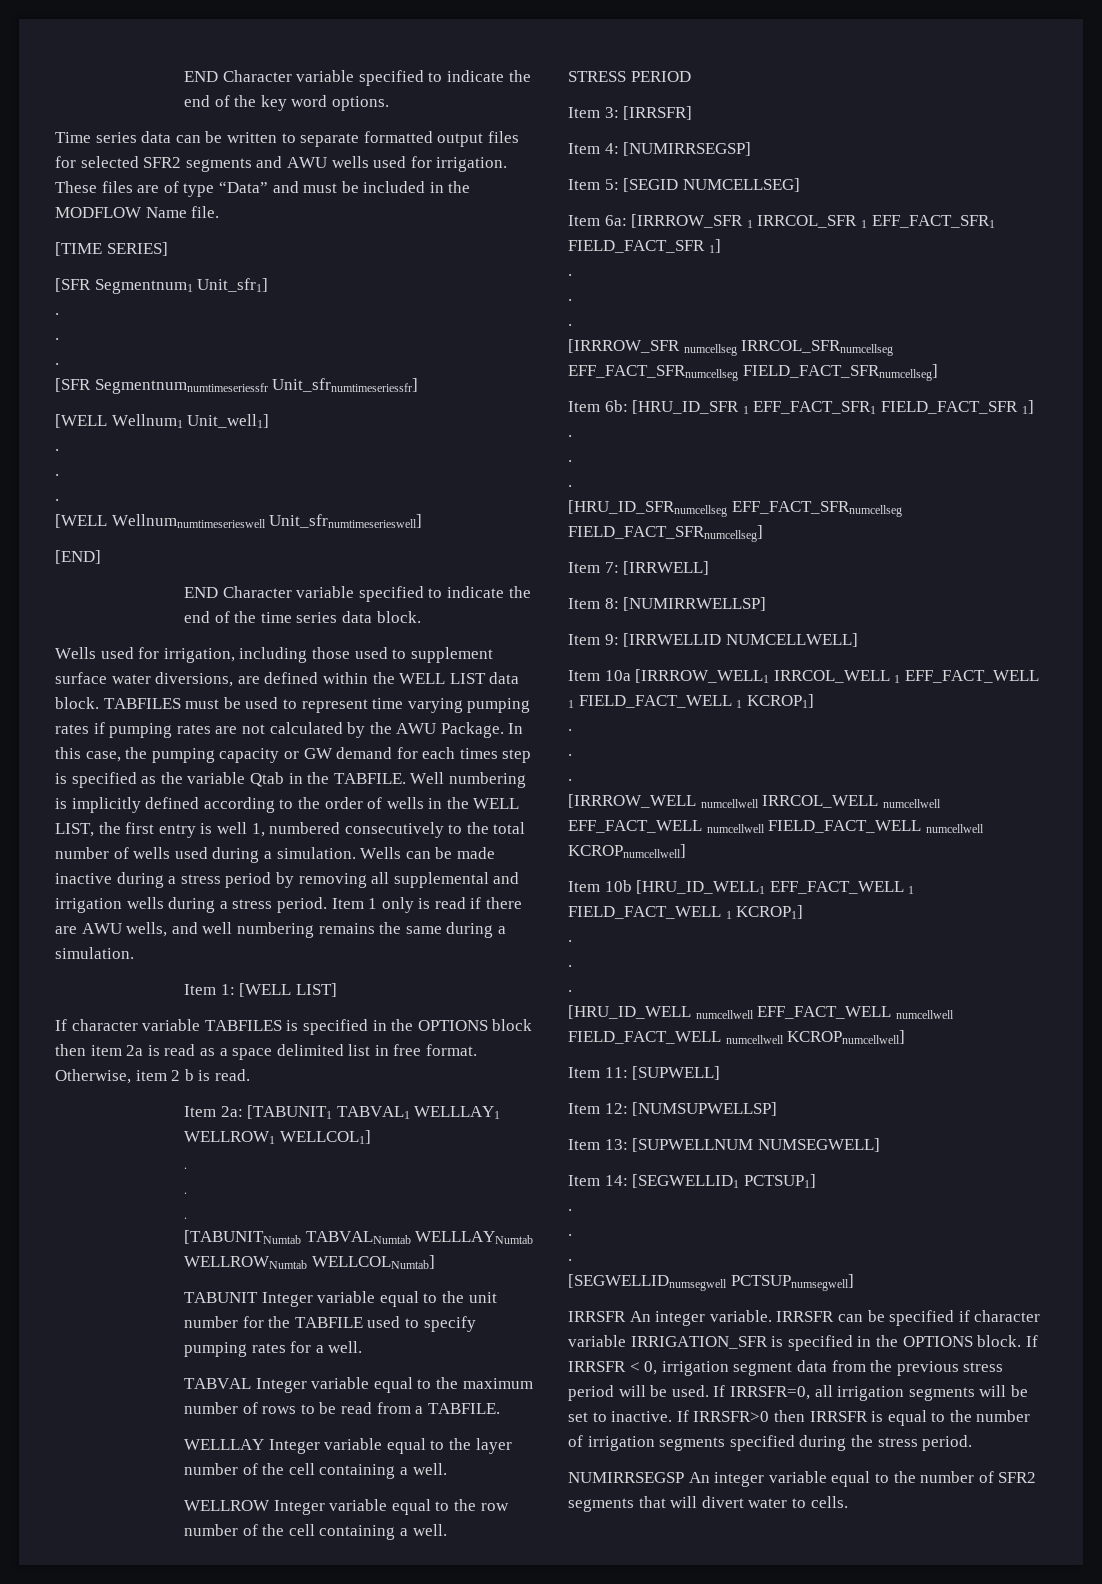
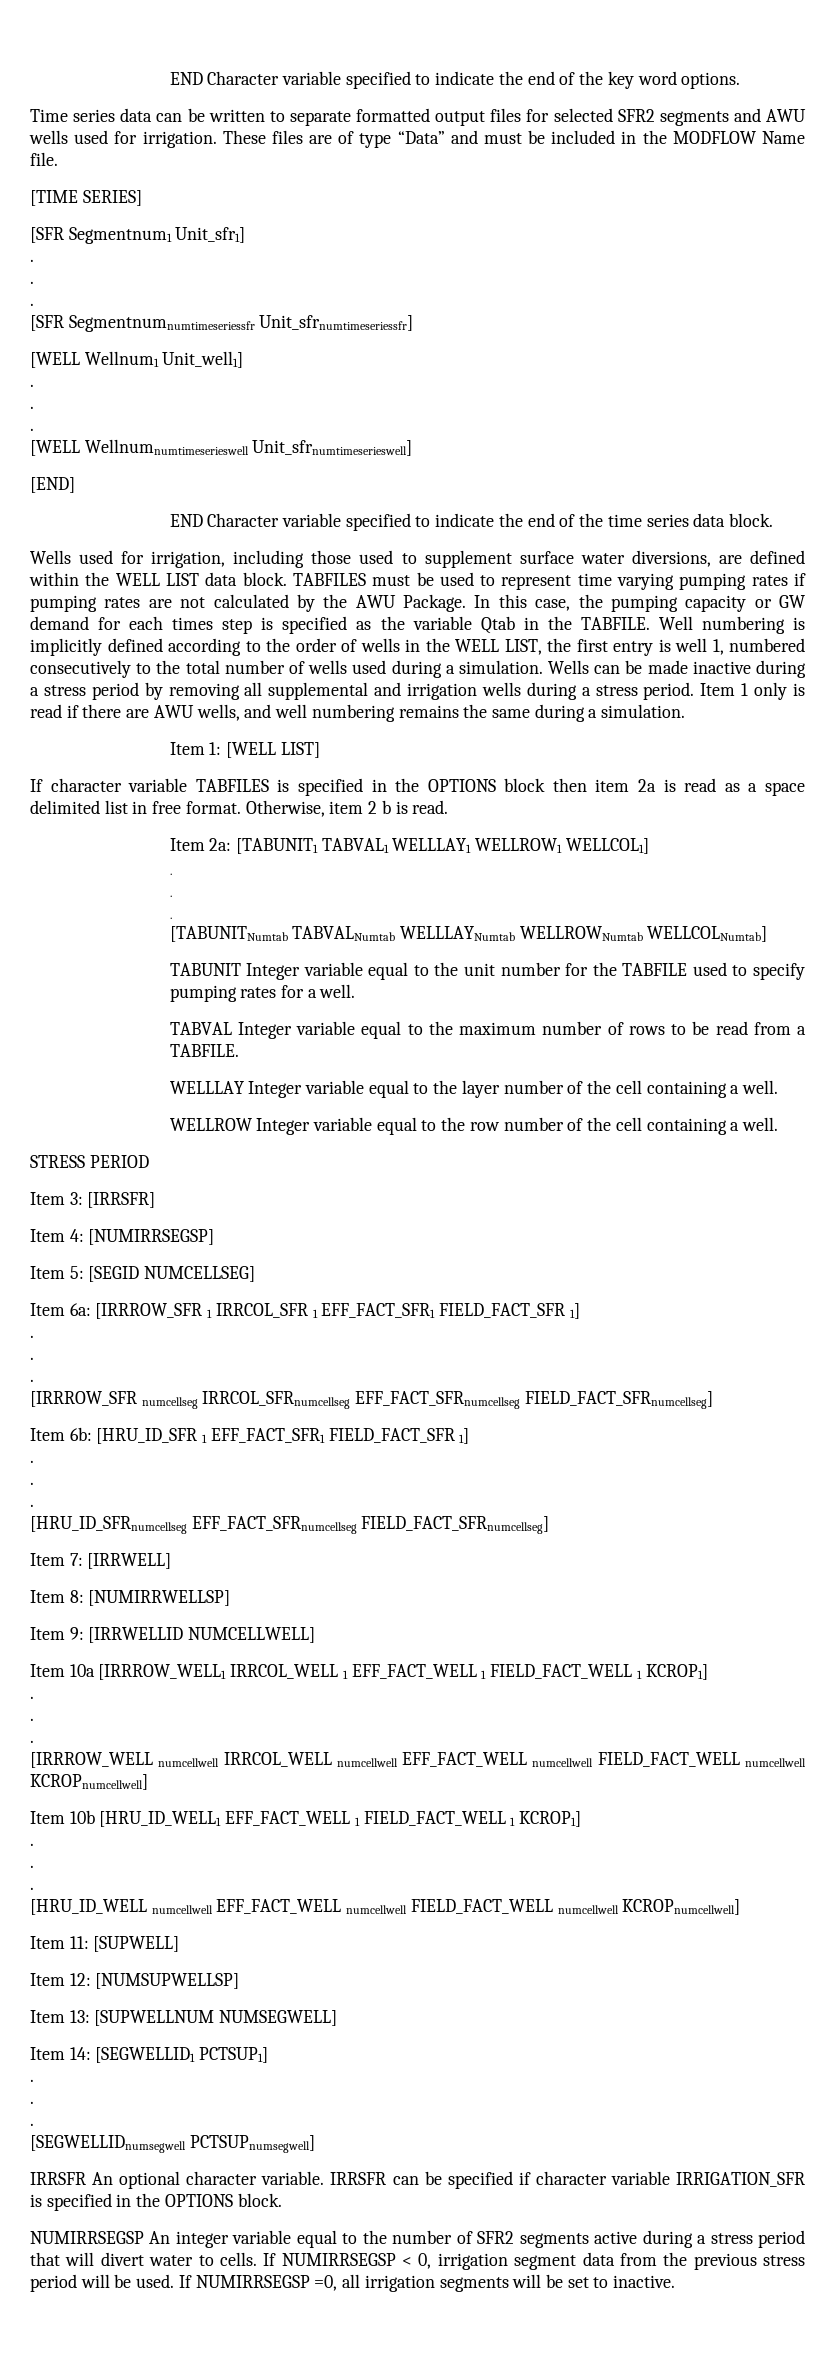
[655,1311,706,1326] integer -> [119,2171,258,2189] optional character
[1025,1335,1038,1347] [568,1361,626,1372] If IRRSFR -> [30,2230,805,2248] [30,2252,396,2266] // NUMIRRSEGSP An integer variable equal to the number of SFR2 segments active during a stress period that will divert water to cells. If NUMIRRSEGSP
[729,1386,810,1400] IRRSFR=0, -> [195,2275,338,2291] NUMIRRSEGSP =0,
[676,1410,1031,1426] [568,1435,973,1451] [568,1471,1037,1487] [568,1496,848,1512] If IRRSFR>0 then IRRSFR is equal to the number of irrigation segments specified during the stress period. // NUMIRRSEGSP An integer variable equal to the number of SFR2 segments that will divert water to cells. -> (676, 2281) none

